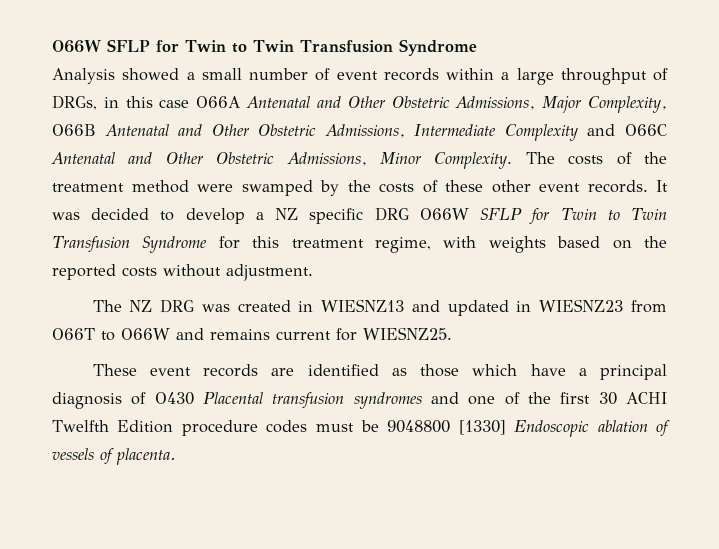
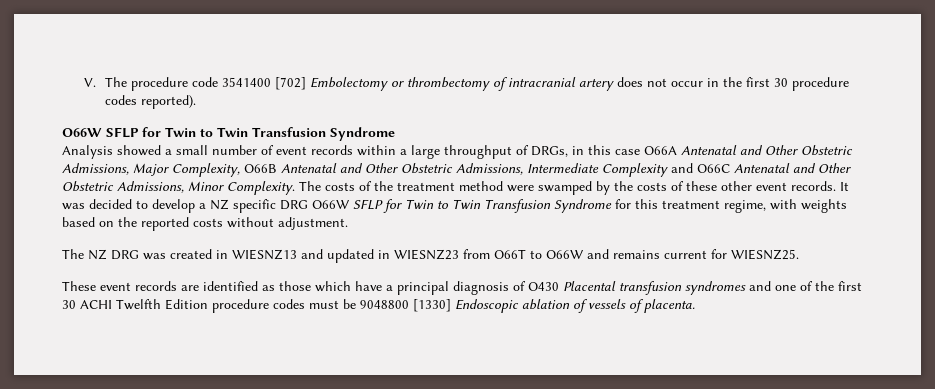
(52, 46) none -> [83,77,850,91] [105,95,197,109] V. The procedure code 3541400 [702] Embolectomy or thrombectomy of intracranial artery does not occur in the first 30 procedure codes reported). //

